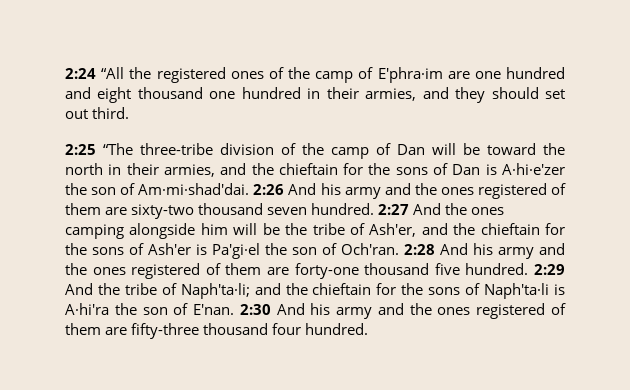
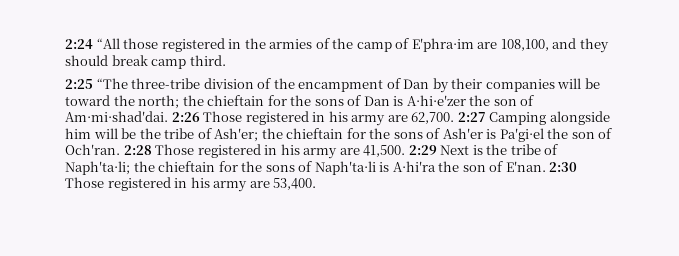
[129,67,264,83] the registered ones -> [123,38,313,52] those registered in the armies
[474,67,565,79] [65,87,417,103] one hundred and eight thousand one hundred in their armies, -> [500,39,549,51] 108,100,
[545,89,565,99] [65,109,88,119] set out -> [111,55,187,69] break camp
[331,143,425,159] camp of Dan -> [298,78,555,93] encampment of Dan by their companies
[65,163,247,177] north in their armies, and -> [138,95,180,109] north;
[288,183,566,199] [65,203,505,219] [65,224,124,239] And his army and the ones registered of them are sixty-two thousand seven hundred. 2:27 And the ones camping -> [203,111,547,126] Those registered in his army are 62,700. 2:27 Camping
[369,223,448,237] Ash′er, and -> [214,128,259,142] Ash′er;
[440,243,565,259] [65,263,565,279] [65,283,93,295] And his army and the ones registered of them are forty-one thousand five hundred. 2:29 And -> [155,144,483,159] Those registered in his army are 41,500. 2:29 Next is
[254,283,281,295] and -> (130, 168) none
[276,303,566,319] [65,323,369,339] And his army and the ones registered of them are fifty-three thousand four hundred. -> [65,177,317,192] Those registered in his army are 53,400.

